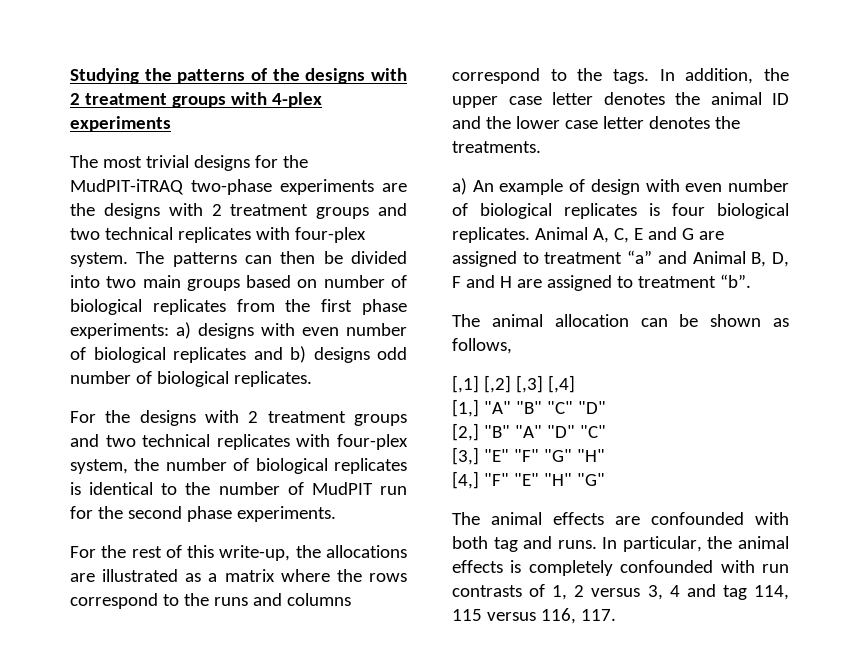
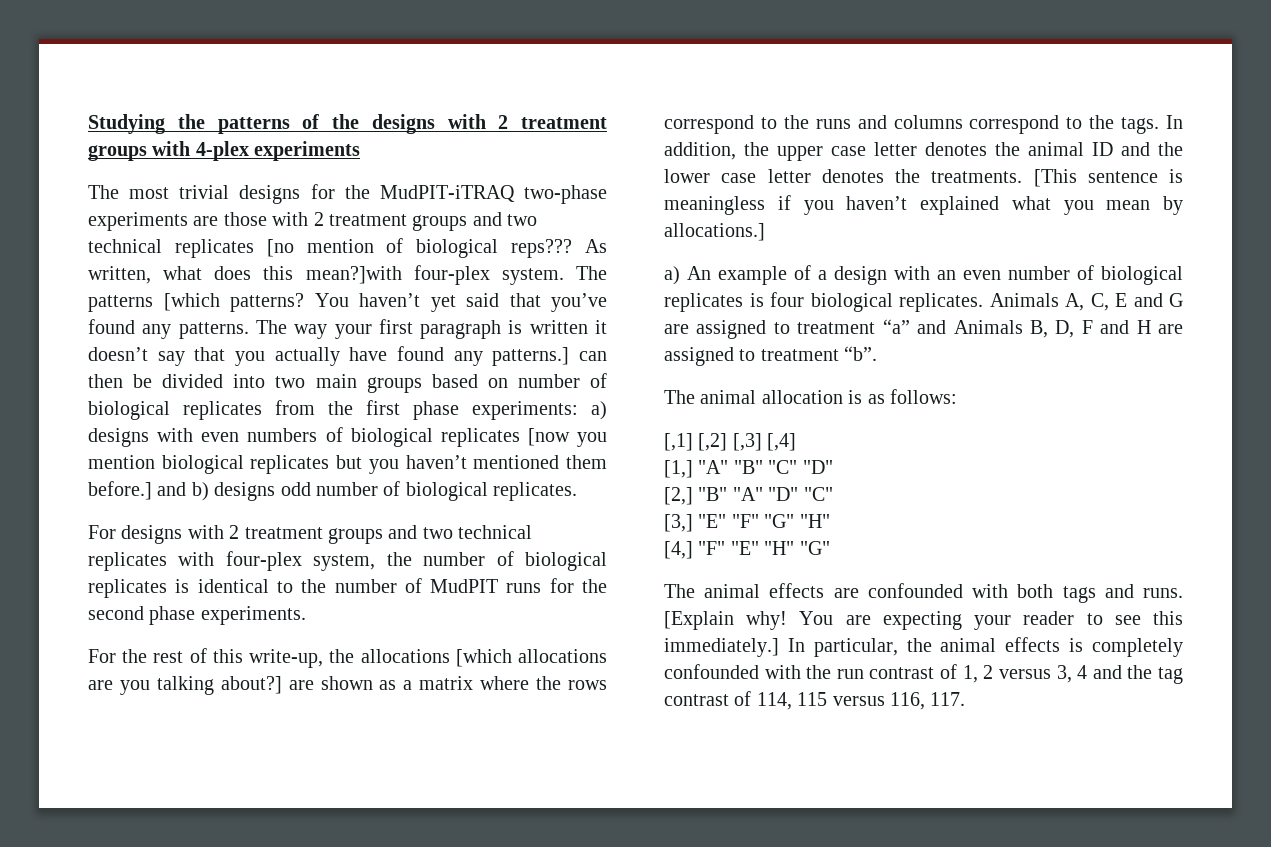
[70,203,408,219] [70,227,366,243] [70,251,237,267] the designs with 2 treatment groups and two technical replicates with four-plex system. The patterns -> [223,212,538,231] [88,238,607,258] [88,265,607,285] [88,293,607,312] [88,319,607,339] [88,346,570,366] those with 2 treatment groups and two technical replicates [no mention of biological reps??? As written, what does this mean?]with four-plex system. The patterns [which patterns? You haven’t yet said that you’ve found any patterns. The way your first paragraph is written it doesn’t say that you actually have found any patterns.]
[346,323,407,336] [70,347,246,363] number of biological replicates -> [247,427,607,447] [88,455,607,474] [88,481,152,500] numbers of biological replicates [now you mention biological replicates but you haven’t mentioned them before.]
[105,410,131,423] the -> (116, 532) none
[380,486,407,495] run -> [506,583,542,593] runs
[70,569,179,582] are illustrated -> [455,649,607,667] [88,676,373,695] [which allocations are you talking about?] are shown
(541, 147) none -> [1033,169,1183,187] [664,195,1183,215] [664,223,765,241] [This sentence is meaningless if you haven’t explained what you mean by allocations.]
(586, 185) none -> [818,270,827,280] a
(680, 185) none -> [937,270,956,280] an
[534,227,588,240] Animal -> [989,293,1059,307] Animals
[692,251,746,264] Animal -> [953,320,1023,334] Animals
[640,314,789,327] [452,338,512,354] can be shown as follows, -> [848,389,957,404] is as follows:
[493,537,518,552] tag -> [1062,586,1096,603] tags
(597, 544) none -> [664,611,1183,630] [664,638,779,657] [Explain why! You are expecting your reader to see this immediately.]
[762,564,789,573] [452,585,522,597] run contrasts -> [806,665,935,679] the run contrast
[722,585,747,600] tag -> [1127,665,1183,684] [664,691,752,706] the tag contrast of

